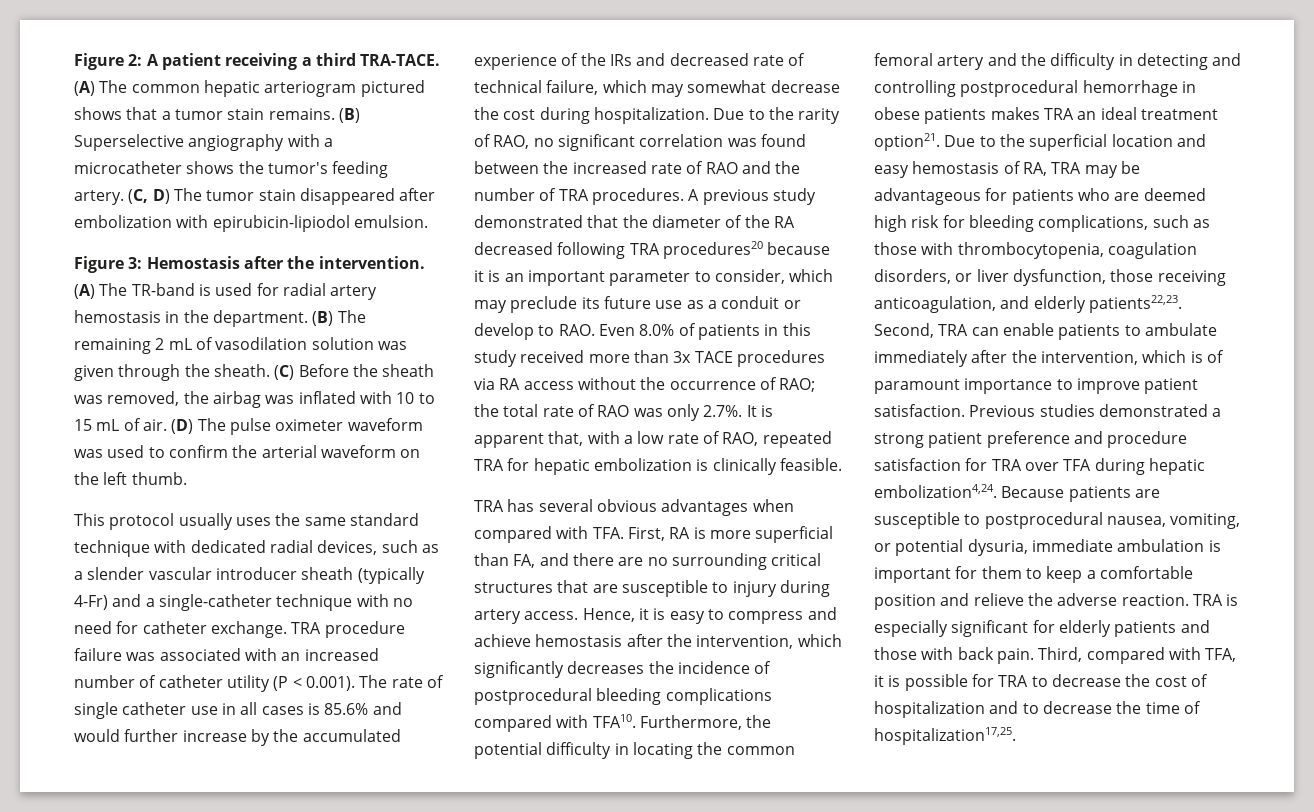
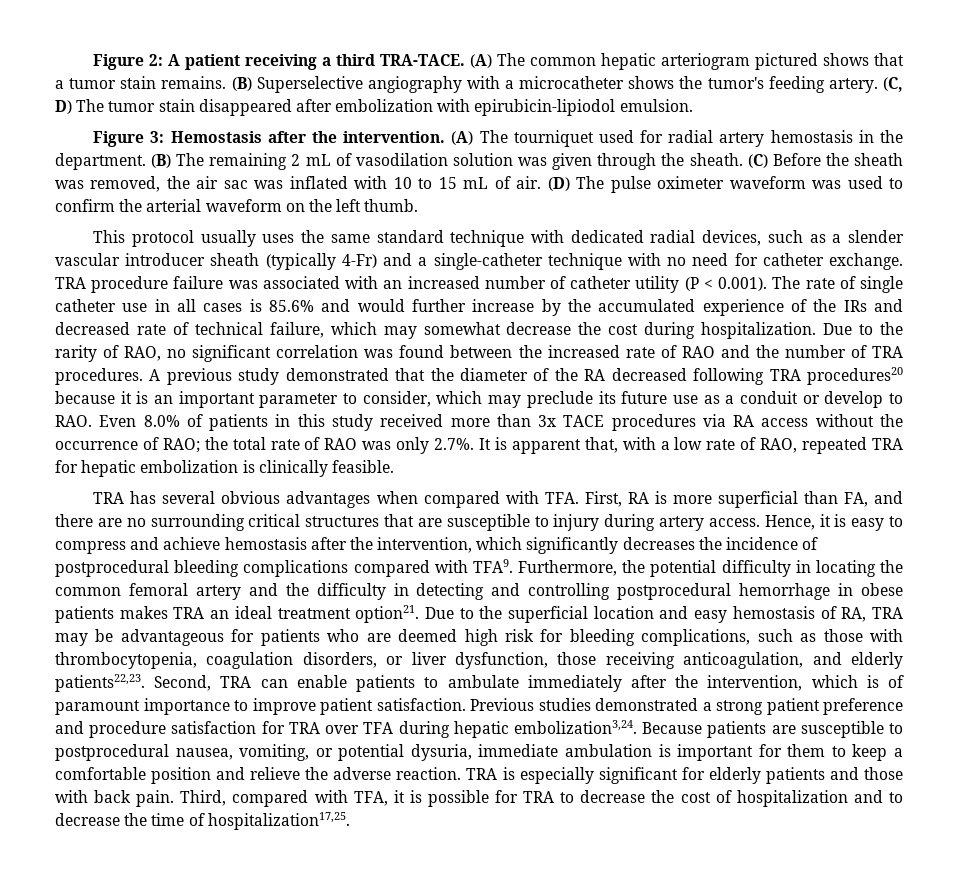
[131,283,211,296] TR-band is -> [513,130,594,147] tourniquet
[212,391,261,408] airbag -> [196,176,248,189] air sac
[592,714,636,728] TFA10. -> [472,559,513,573] TFA9.
[874,484,997,498] embolization4,24. -> [513,720,637,734] embolization3,24.

